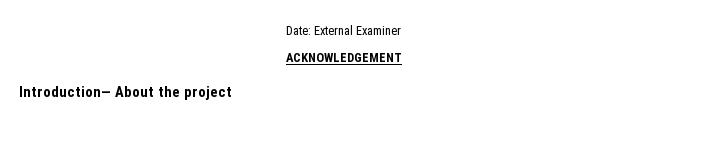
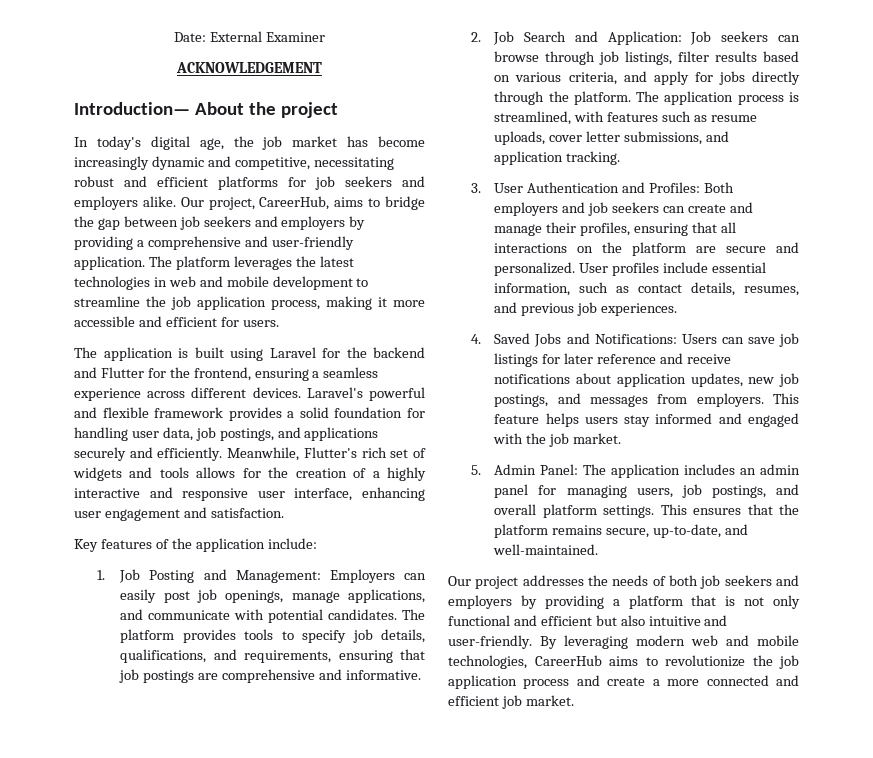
(232, 93) none -> [74,136,425,150] [74,156,394,170] [74,176,425,190] [74,196,426,210] [74,216,366,230] [74,236,354,250] [74,256,354,270] [74,276,369,290] [74,296,425,310] [74,316,279,327] [74,347,425,361] [74,367,379,381] [74,387,425,401] [74,407,425,421] [74,427,379,441] [74,447,427,461] [73,467,427,481] [74,487,425,501] [74,507,284,521] [74,538,317,552] [97,569,427,583] [120,589,425,603] [120,609,425,623] [120,629,425,643] [120,649,425,663] [119,669,421,683] [471,31,800,45] [494,51,799,65] [494,71,800,85] [494,91,799,105] [494,111,757,125] [494,131,729,145] [494,151,621,165] [471,182,734,193] [494,202,753,216] [494,222,736,236] [494,242,799,256] [494,262,766,276] [494,282,799,296] [494,302,678,316] [471,333,799,347] [494,353,731,367] [494,373,799,387] [494,393,799,407] [494,413,799,427] [493,433,622,447] [471,464,800,478] [494,484,799,498] [494,504,799,518] [494,524,748,538] [493,544,599,555] [448,575,799,589] [448,595,800,609] [448,615,728,626] [448,635,799,649] [448,655,799,669] [448,675,799,689] [448,695,574,709] // In today's digital age, the job market has become increasingly dynamic and competitive, necessitating robust and efficient platforms for job seekers and employers alike. Our project, CareerHub, aims to bridge the gap between job seekers and employers by providing a comprehensive and user-friendly application. The platform leverages the latest technologies in web and mobile development to streamline the job application process, making it more accessible and efficient for users. // The application is built using Laravel for the backend and Flutter for the frontend, ensuring a seamless experience across different devices. Laravel's powerful and flexible framework provides a solid foundation for handling user data, job postings, and applications securely and efficiently. Meanwhile, Flutter's rich set of widgets and tools allows for the creation of a highly interactive and responsive user interface, enhancing user engagement and satisfaction. // Key features of the application include: // 1. Job Posting and Management: Employers can easily post job openings, manage applications, and communicate with potential candidates. The platform provides tools to specify job details, qualifications, and requirements, ensuring that job postings are comprehensive and informative. // 2. Job Search and Application: Job seekers can browse through job listings, filter results based on various criteria, and apply for jobs directly through the platform. The application process is streamlined, with features such as resume uploads, cover letter submissions, and application tracking. // 3. User Authentication and Profiles: Both employers and job seekers can create and manage their profiles, ensuring that all interactions on the platform are secure and personalized. User profiles include essential information, such as contact details, resumes, and previous job experiences. // 4. Saved Jobs and Notifications: Users can save job listings for later reference and receive notifications about application updates, new job postings, and messages from employers. This feature helps users stay informed and engaged with the job market. // 5. Admin Panel: The application includes an admin panel for managing users, job postings, and overall platform settings. This ensures that the platform remains secure, up-to-date, and well-maintained. // Our project addresses the needs of both job seekers and employers by providing a platform that is not only functional and efficient but also intuitive and user-friendly. By leveraging modern web and mobile technologies, CareerHub aims to revolutionize the job application process and create a more connected and efficient job market.

